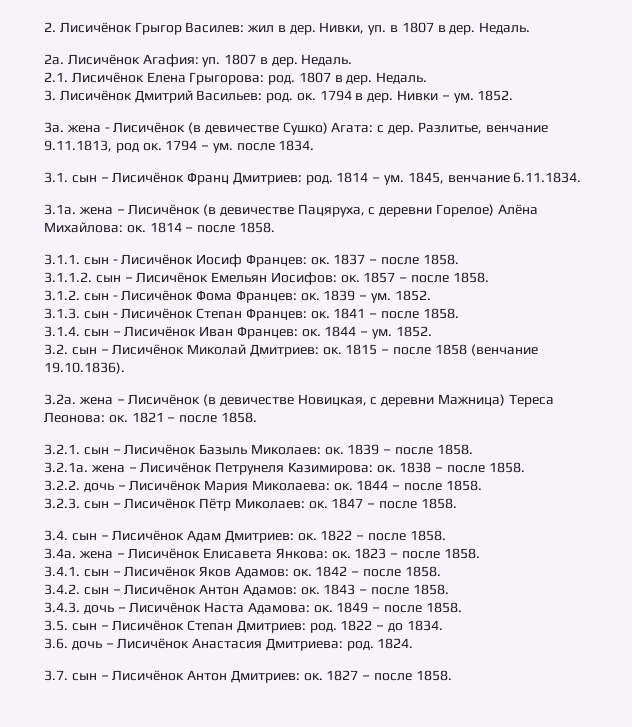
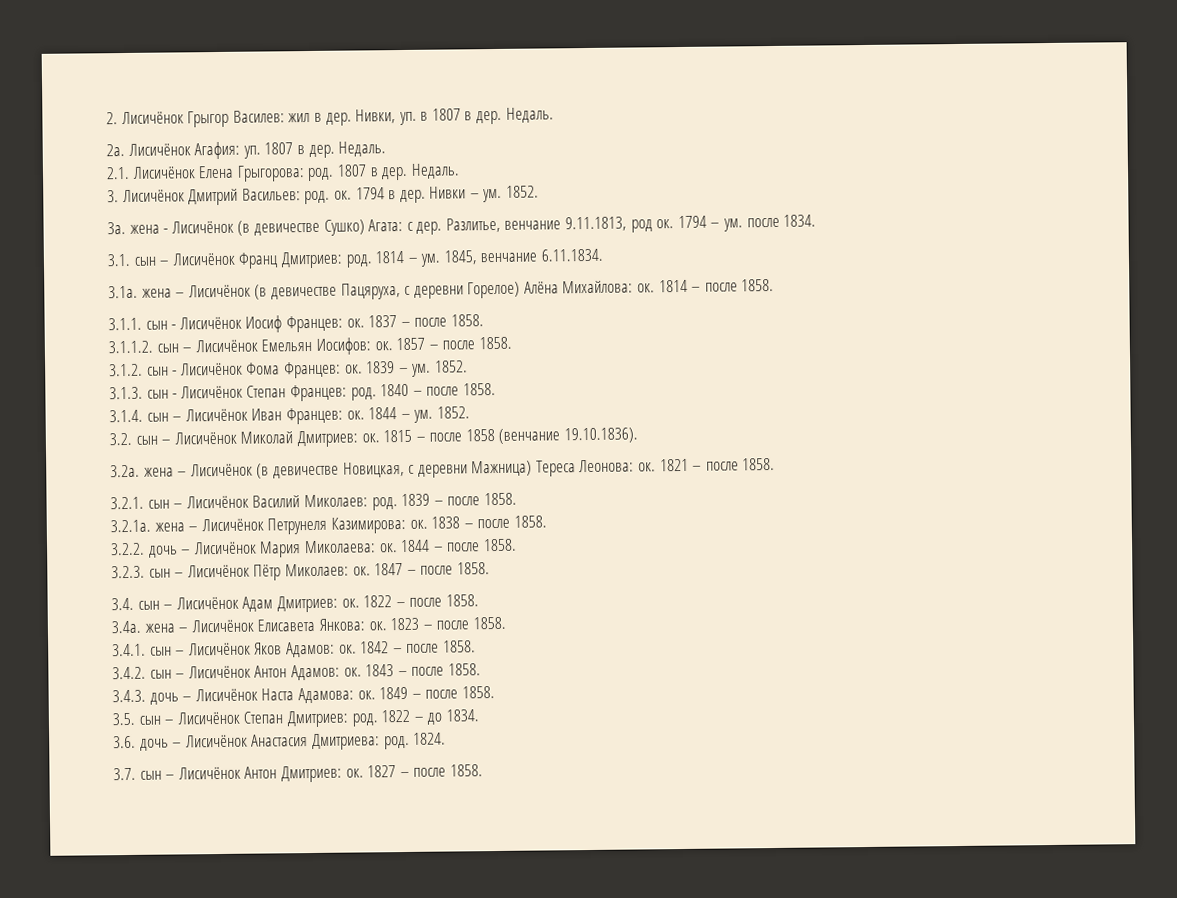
[310,308,366,319] ок. 1841 -> [350,383,410,401] род. 1840
[199,444,344,455] Базыль Миколаев: ок. -> [252,494,398,511] Василий Миколаев: род.

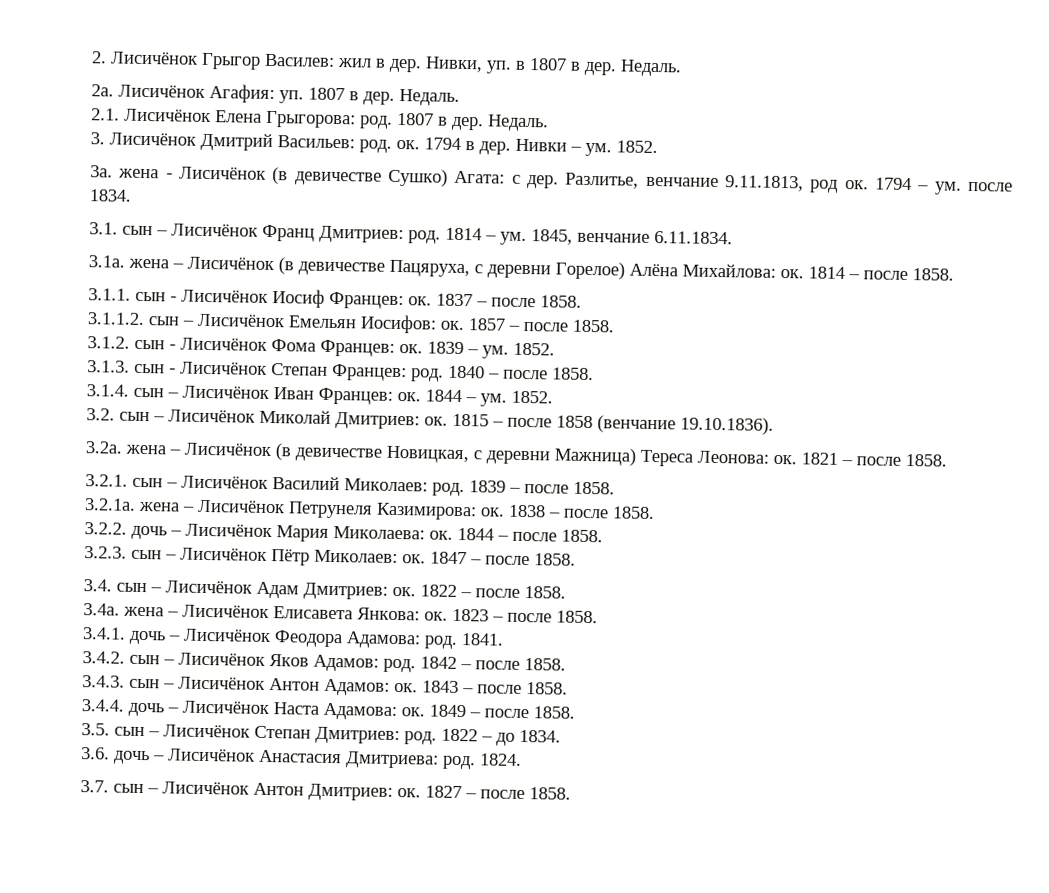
(146, 650) none -> [129,628,504,649] [82,651,125,664] дочь – Лисичёнок Феодора Адамова: род. 1841. // 3.4.2.
[338,644,357,654] ок. -> [383,658,416,673] род.
[112,666,146,680] 3.4.2. -> [82,675,125,688] 3.4.3.
[112,689,146,703] 3.4.3. -> [81,699,124,712] 3.4.4.

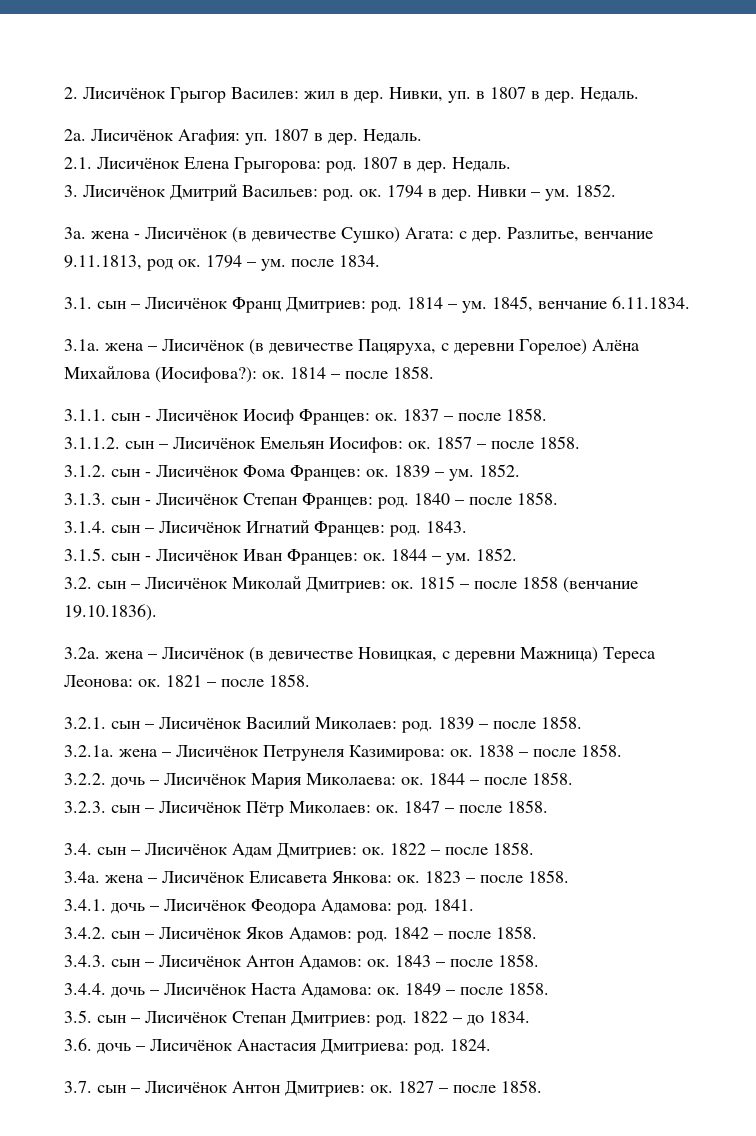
[682,263,776,278] Михайлова: -> [64,366,257,383] Михайлова (Иосифова?):
(269, 392) none -> [246,520,467,537] [64,548,238,561] Игнатий Францев: род. 1843. // 3.1.5. сын - Лисичёнок

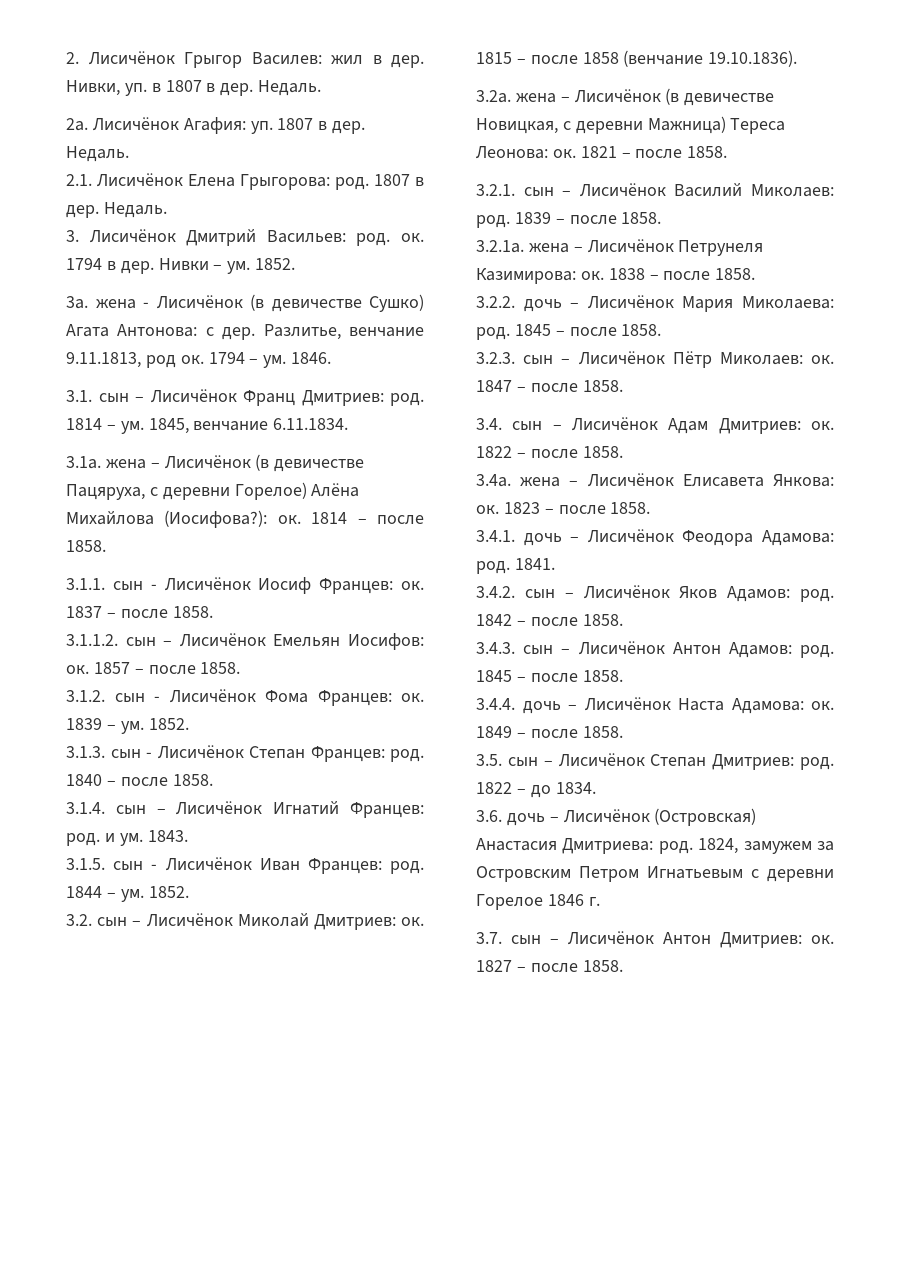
[405,227,454,239] Агата: -> [66,324,198,337] Агата Антонова:
[291,255,380,267] после 1834. -> [291,352,332,364] 1846.
(421, 531) none -> [104,833,143,846] и ум.
[363,553,386,561] ок. -> [390,861,425,874] род.
[401,773,465,785] ок. 1844 -> [476,324,551,340] род. 1845
[367,955,431,967] ок. 1843 -> [800,645,834,658] [476,670,512,682] род. 1845
(232, 1045) none -> [654,808,757,826] (Островская)
[450,1039,491,1051] 1824. -> [698,838,834,854] [476,866,834,882] [476,894,600,910] 1824, замужем за Островским Петром Игнатьевым с деревни Горелое 1846 г.

